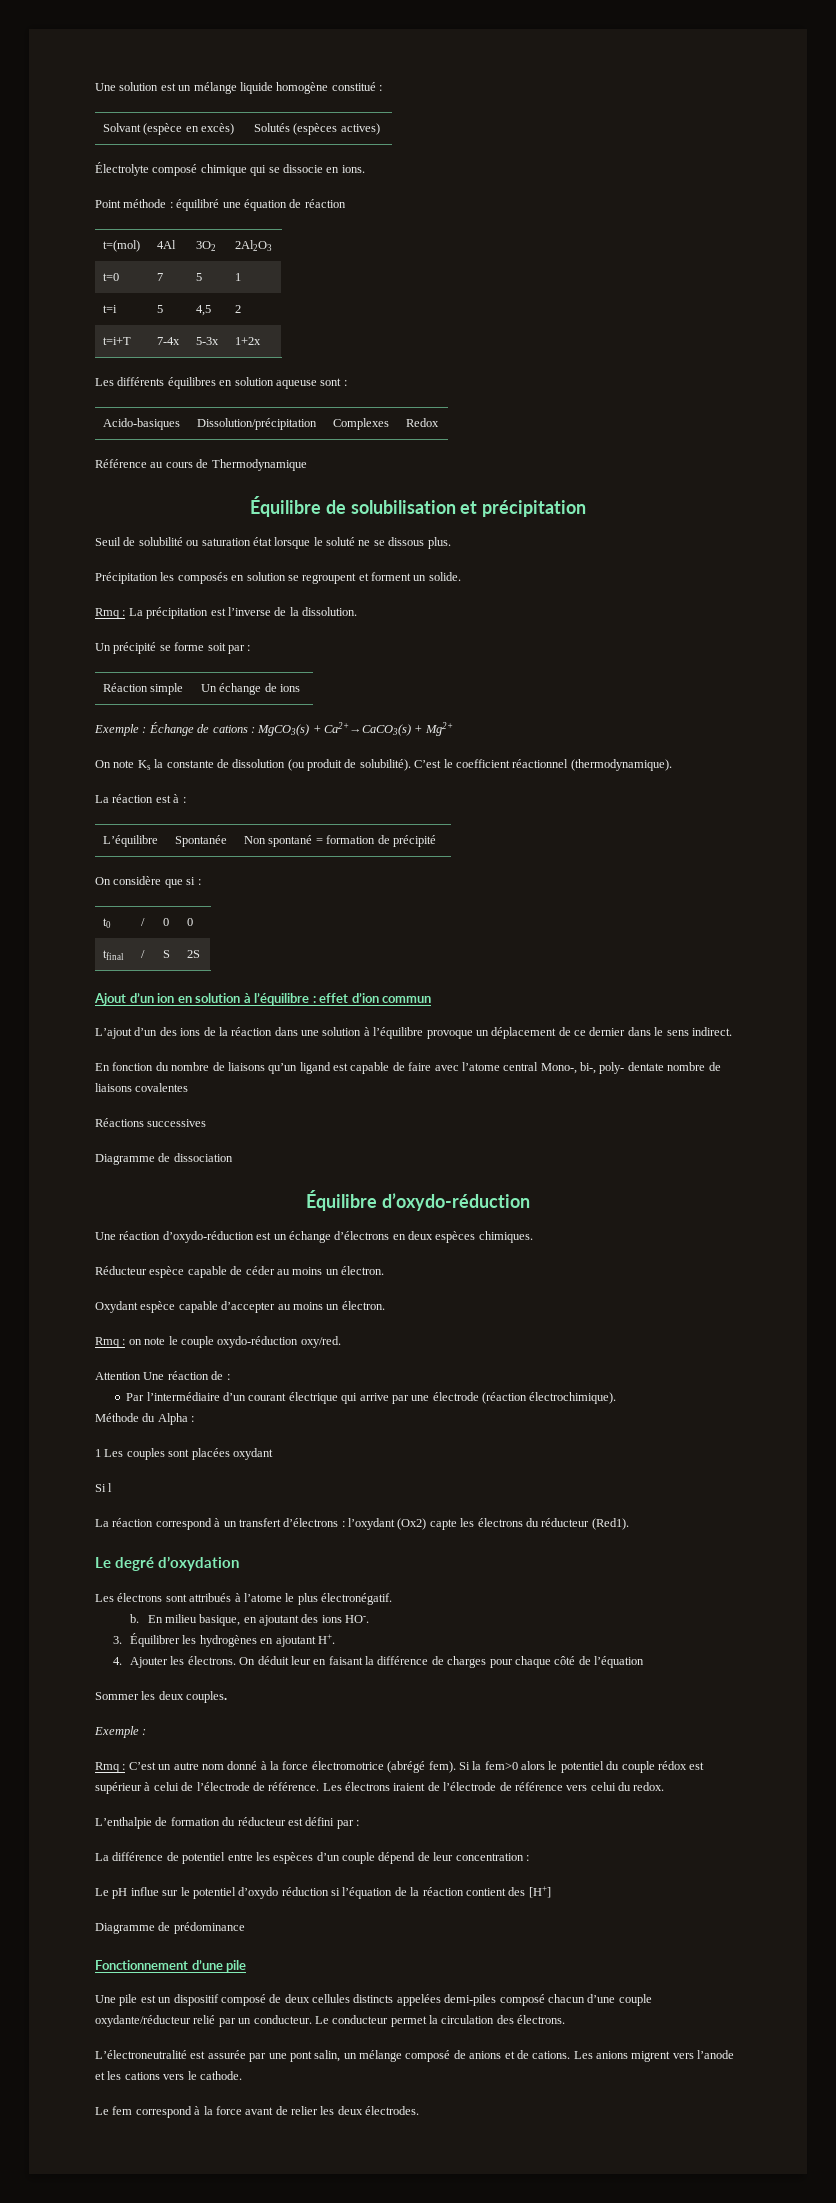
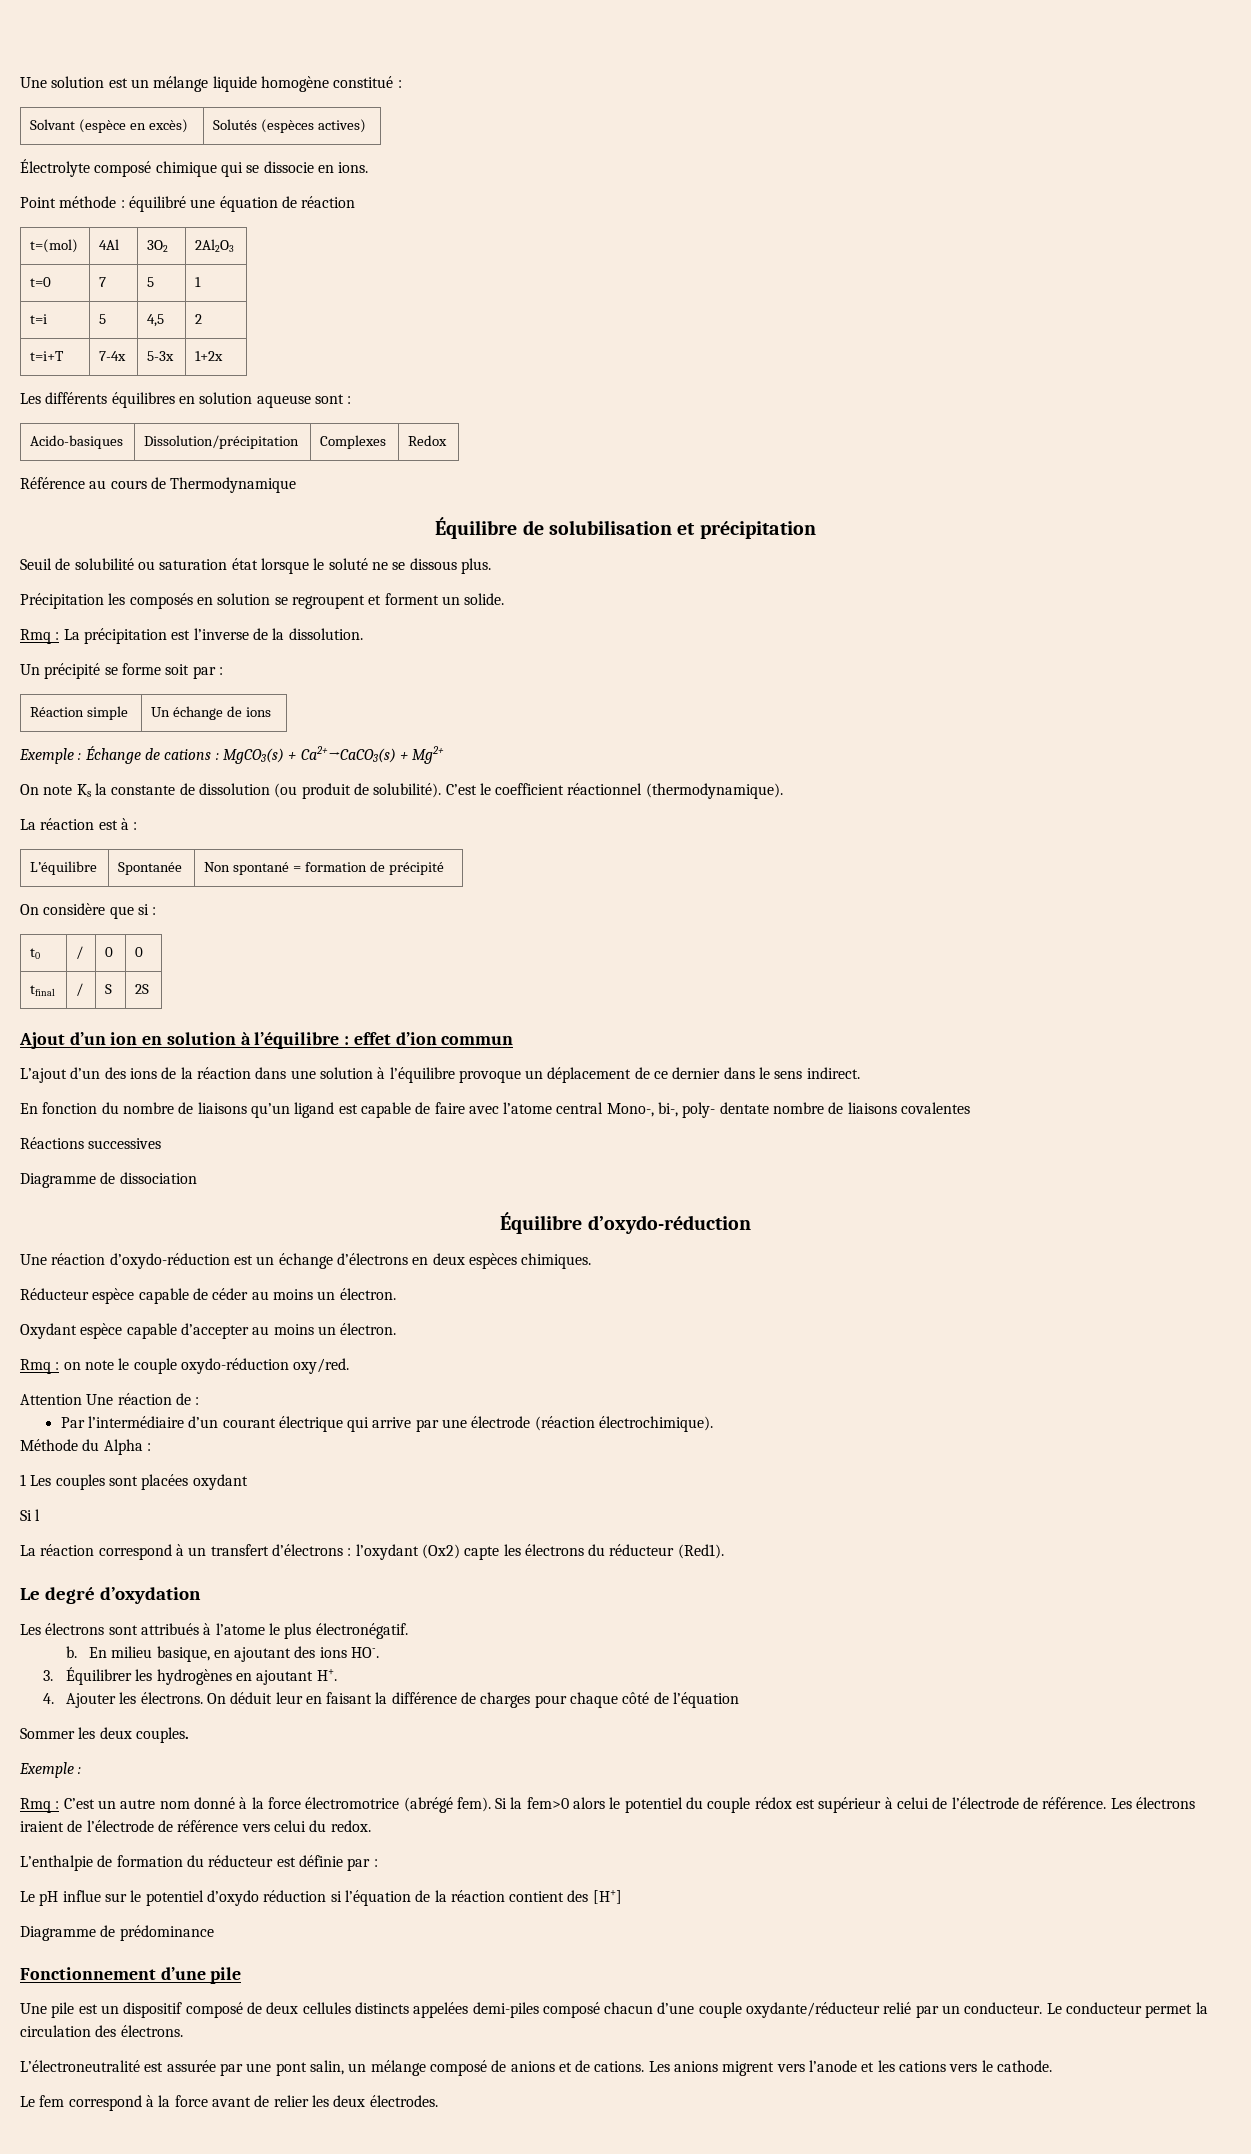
[305,1817,359,1829] [95,1852,529,1864] défini par : // La différence de potentiel entre les espèces d’un couple dépend de leur concentration : -> [298,1855,378,1871] définie par :

